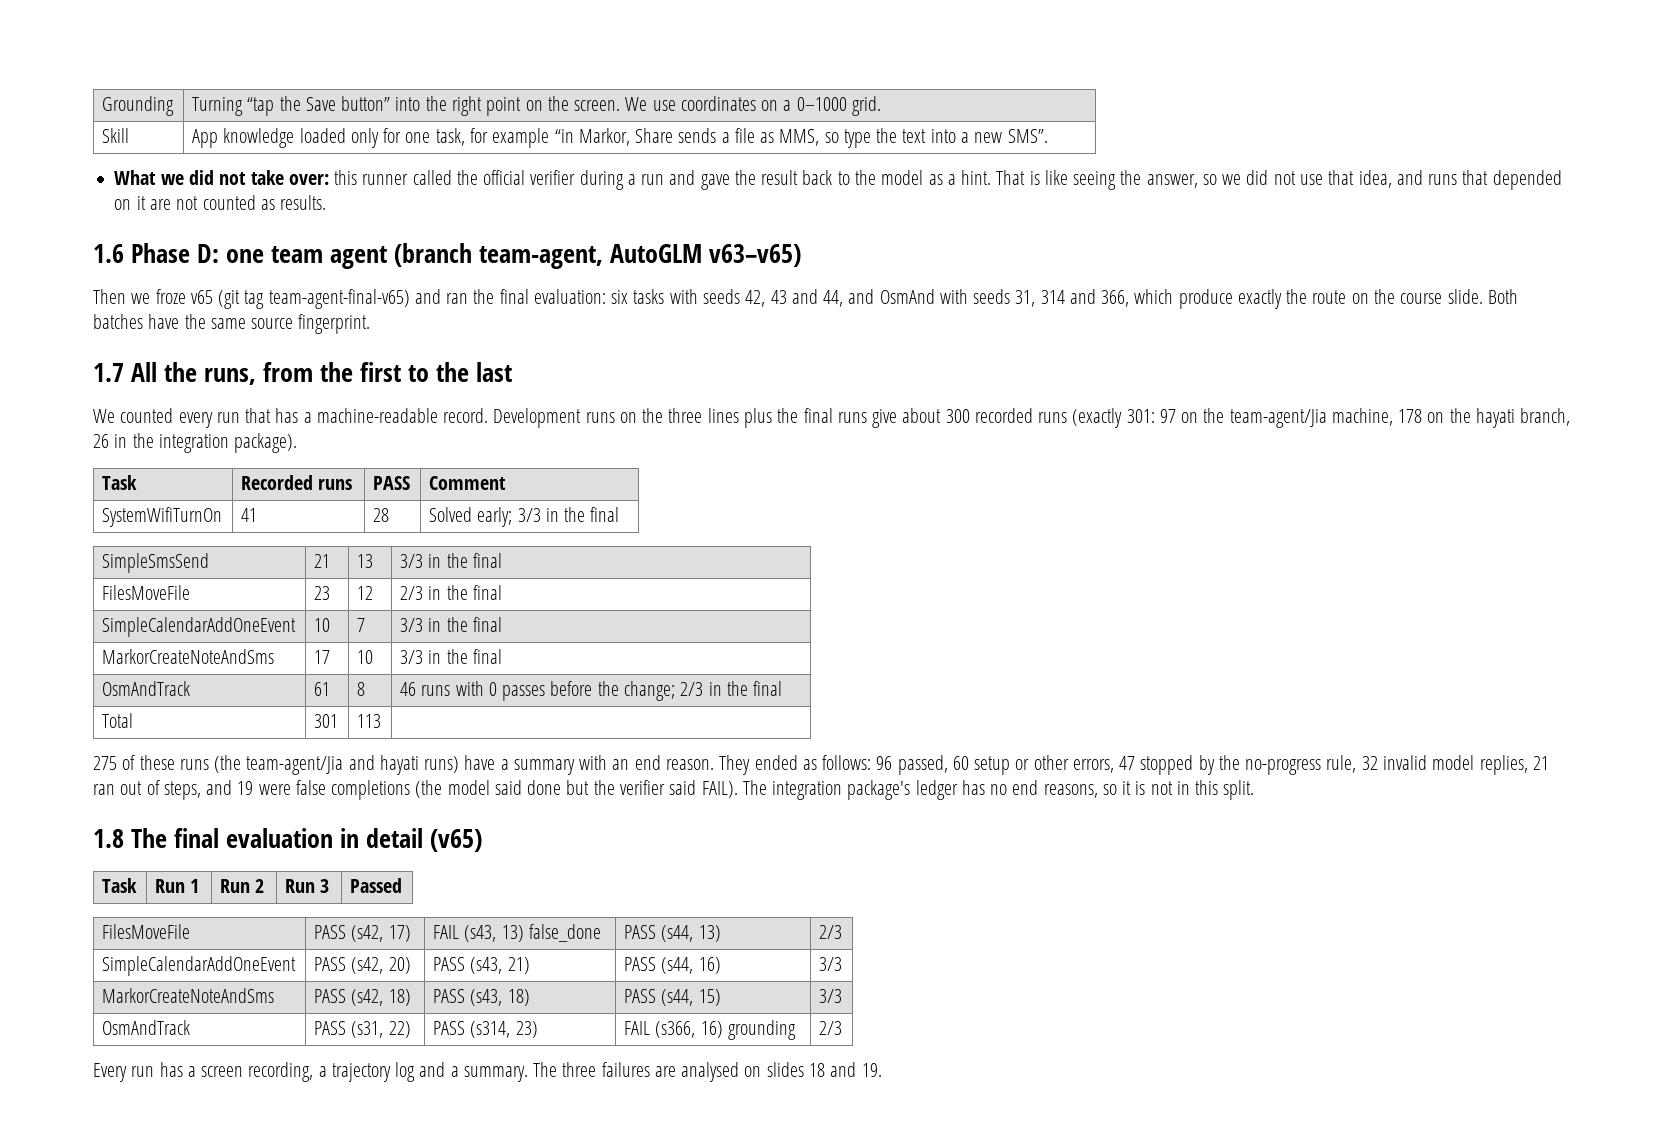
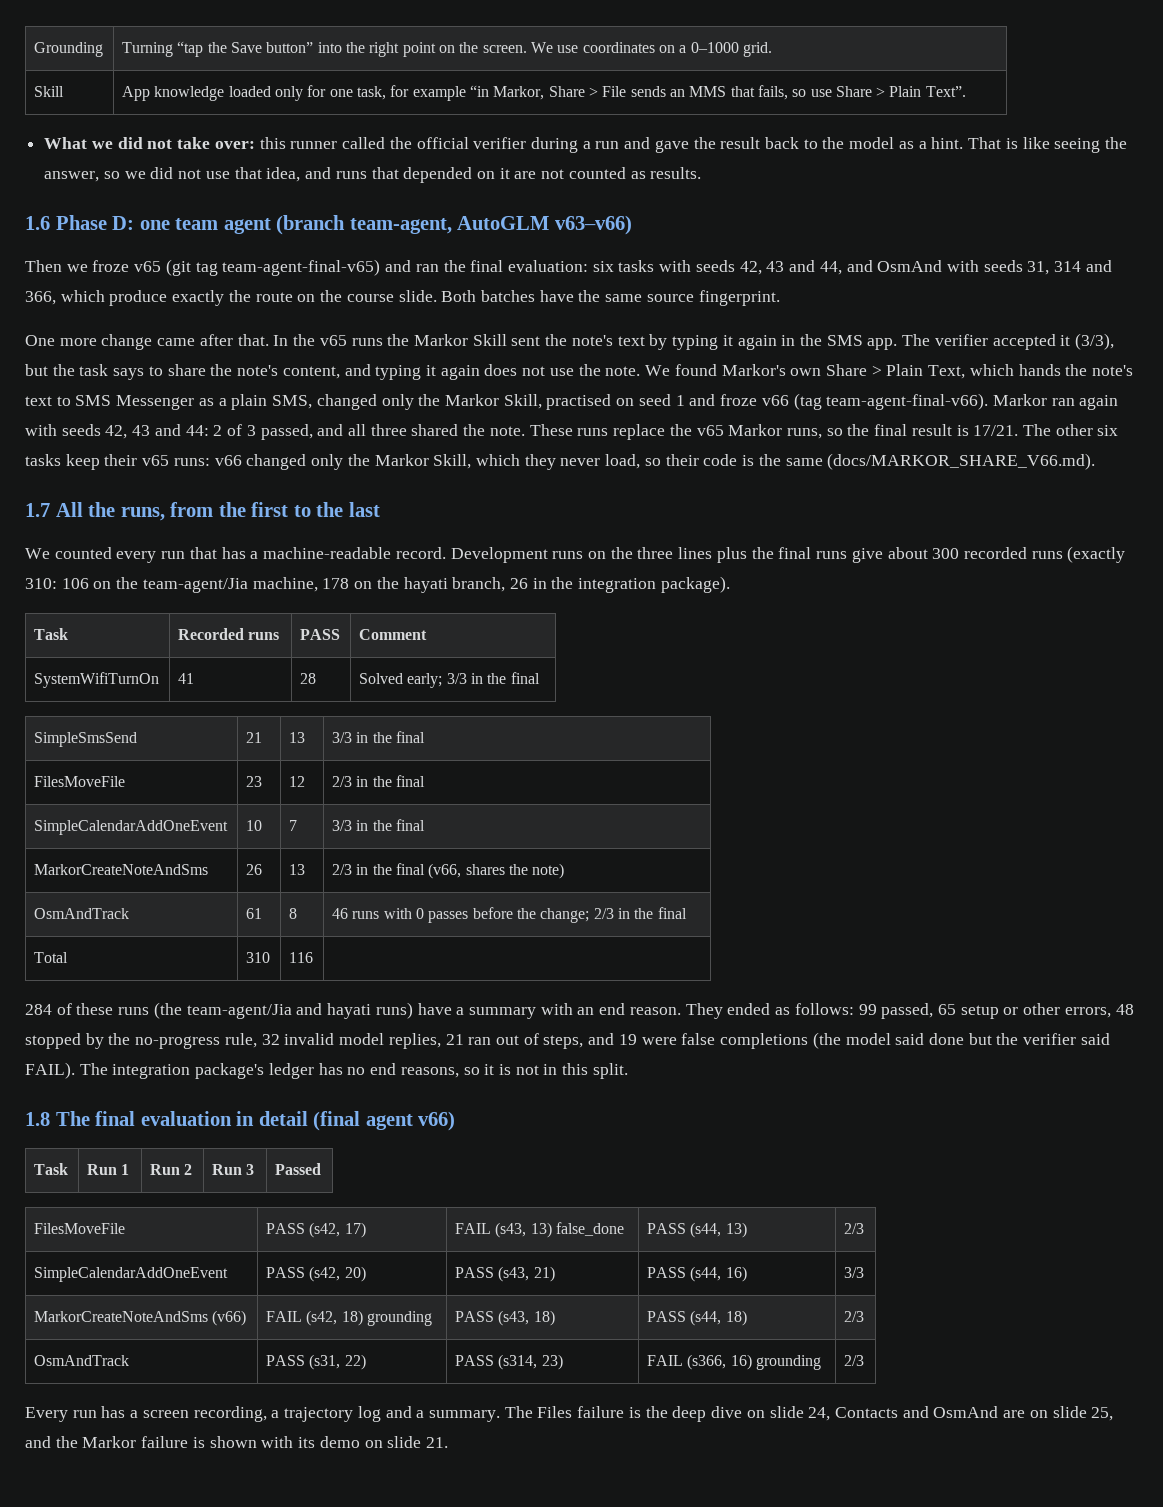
[678,128,1048,148] sends a file as MMS, so type the text into a new SMS”. -> [588,85,966,100] > File sends an MMS that fails, so use Share > Plain Text”.
[709,244,802,267] v63–v65) -> [554,215,632,235] v63–v66)
(371, 324) none -> [25,333,1115,350] [25,364,1134,380] [25,393,1119,410] [25,424,1119,440] [25,453,1096,470] // One more change came after that. In the v65 runs the Markor Skill sent the note's text by typing it again in the SMS app. The verifier accepted it (3/3), but the task says to share the note's content, and typing it again does not use the note. We found Markor's own Share > Plain Text, which hands the note's text to SMS Messenger as a plain SMS, changed only the Markor Skill, practised on seed 1 and froze v66 (tag team-agent-final-v66). Markor ran again with seeds 42, 43 and 44: 2 of 3 passed, and all three shared the note. These runs replace the v65 Markor runs, so the final result is 17/21. The other six tasks keep their v65 runs: v66 changed only the Markor Skill, which they never load, so their code is the same (docs/MARKOR_SHARE_V66.md).
[1126,409,1176,423] 301: 97 -> [25,578,89,589] 310: 106
[314,650,331,664] [357,650,374,664] [400,649,502,664] 17 | 10 | 3/3 in the final -> [246,864,263,875] [289,864,306,875] [332,863,565,879] 26 | 13 | 2/3 in the final (v66, shares the note)
[314,714,339,728] [357,714,382,728] [93,756,117,770] 301 | 113 | // 275 -> [246,952,271,963] [289,952,314,963] [25,1004,52,1015] 310 | 116 | // 284
[876,755,969,775] 96 passed, 60 -> [858,1003,956,1019] 99 passed, 65
[1119,756,1136,770] 47 -> [1115,1004,1134,1015] 48
[430,829,483,852] (v65) -> [313,1111,456,1131] (final agent v66)
[314,989,347,1003] | PASS -> [212,1310,247,1326] [266,1311,303,1322] (v66) | FAIL
(411, 997) none -> [367,1311,433,1326] grounding
[698,989,721,1006] [819,989,843,1003] 15) | 3/3 -> [725,1310,747,1326] [844,1311,865,1322] 18) | 2/3
[562,1062,882,1082] three failures are analysed on slides 18 and 19. -> [537,1406,1114,1422] [25,1436,448,1448] Files failure is the deep dive on slide 24, Contacts and OsmAnd are on slide 25, and the Markor failure is shown with its demo on slide 21.

